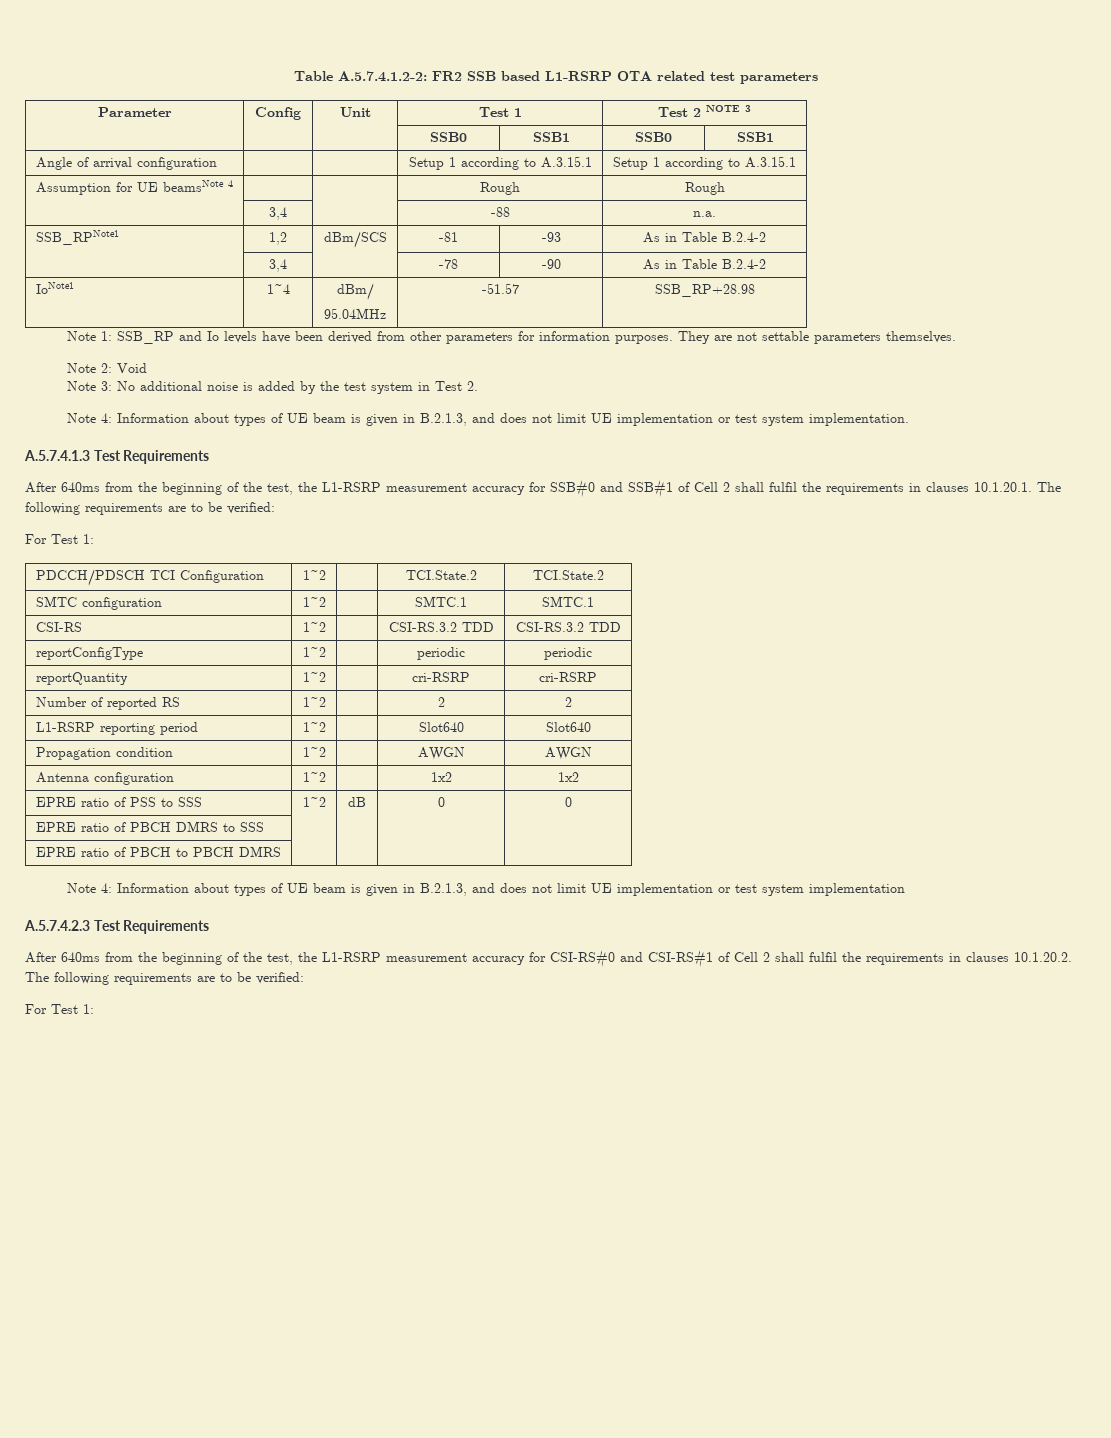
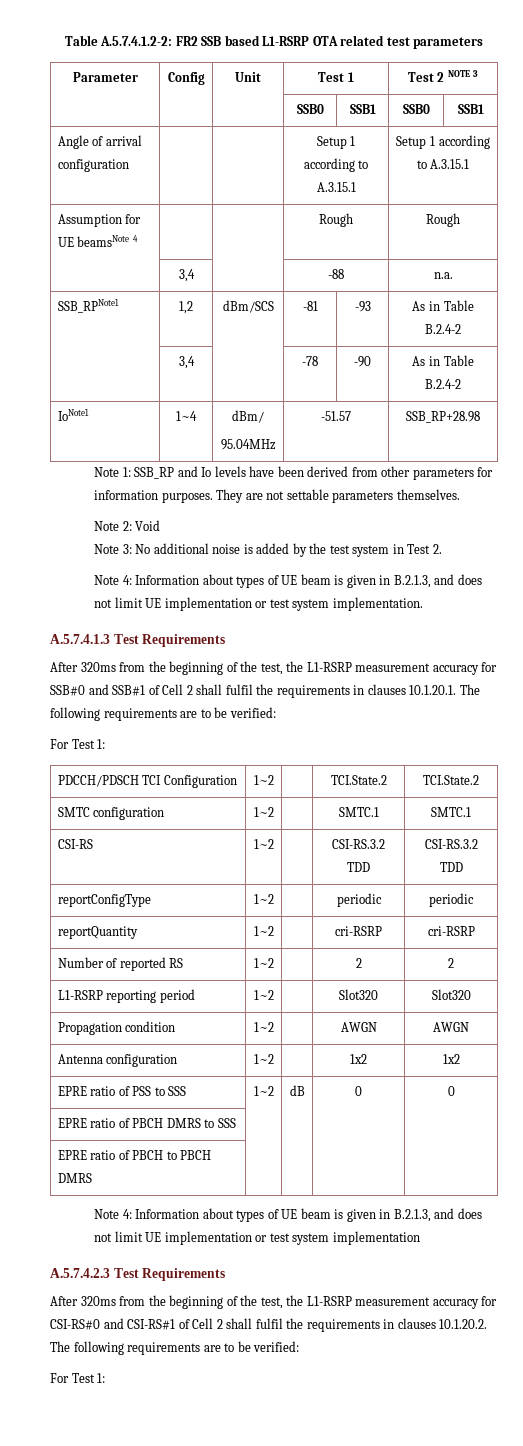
[61,482,100,492] 640ms -> [80,662,116,672] 320ms
[418,722,464,732] [545,722,591,732] Slot640 | Slot640 -> [339,989,378,1000] [431,989,471,1000] Slot320 | Slot320
[61,952,100,962] 640ms -> [80,1296,116,1306] 320ms

